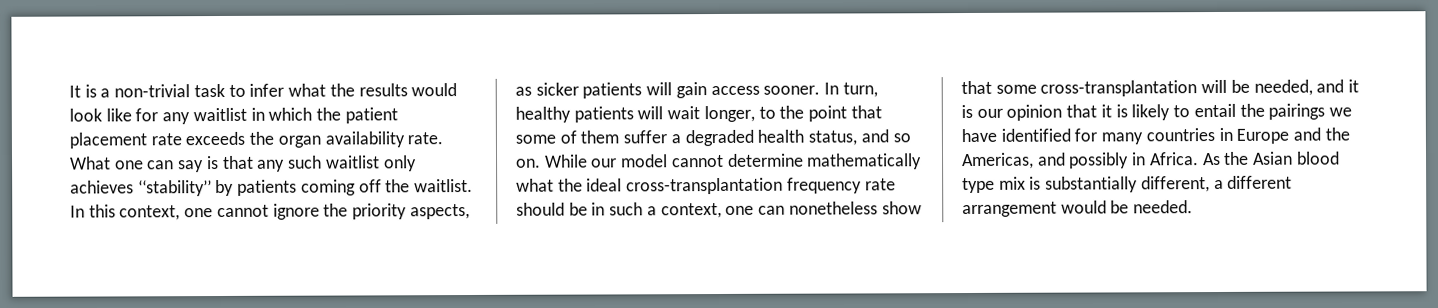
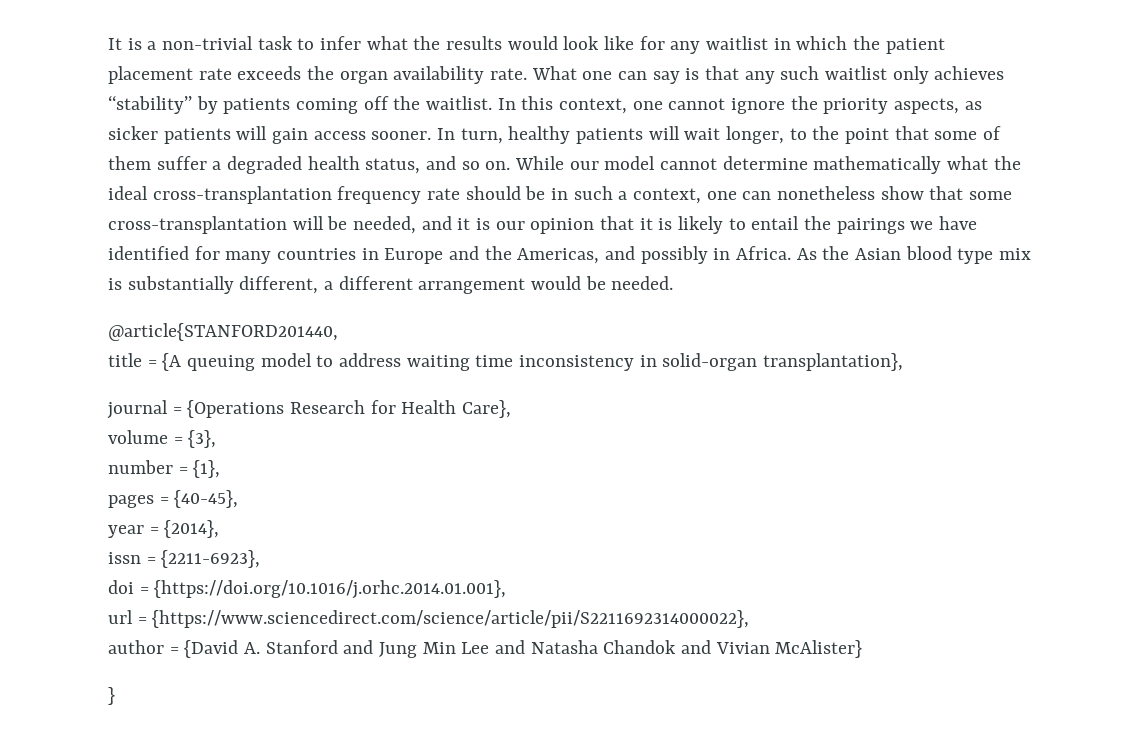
(1194, 207) none -> [108,323,338,341] [108,353,904,371] [107,400,512,419] [108,430,217,448] [108,460,221,478] [108,490,239,508] [108,520,220,538] [108,550,261,568] [108,580,507,599] [108,610,750,628] [108,640,863,658] [108,687,115,705] // @article{STANFORD201440, // title = {A queuing model to address waiting time inconsistency in solid-organ transplantation}, // journal = {Operations Research for Health Care}, // volume = {3}, // number = {1}, // pages = {40-45}, // year = {2014}, // issn = {2211-6923}, // doi = {https://doi.org/10.1016/j.orhc.2014.01.001}, // url = {https://www.sciencedirect.com/science/article/pii/S2211692314000022}, // author = {David A. Stanford and Jung Min Lee and Natasha Chandok and Vivian McAlister} // }

